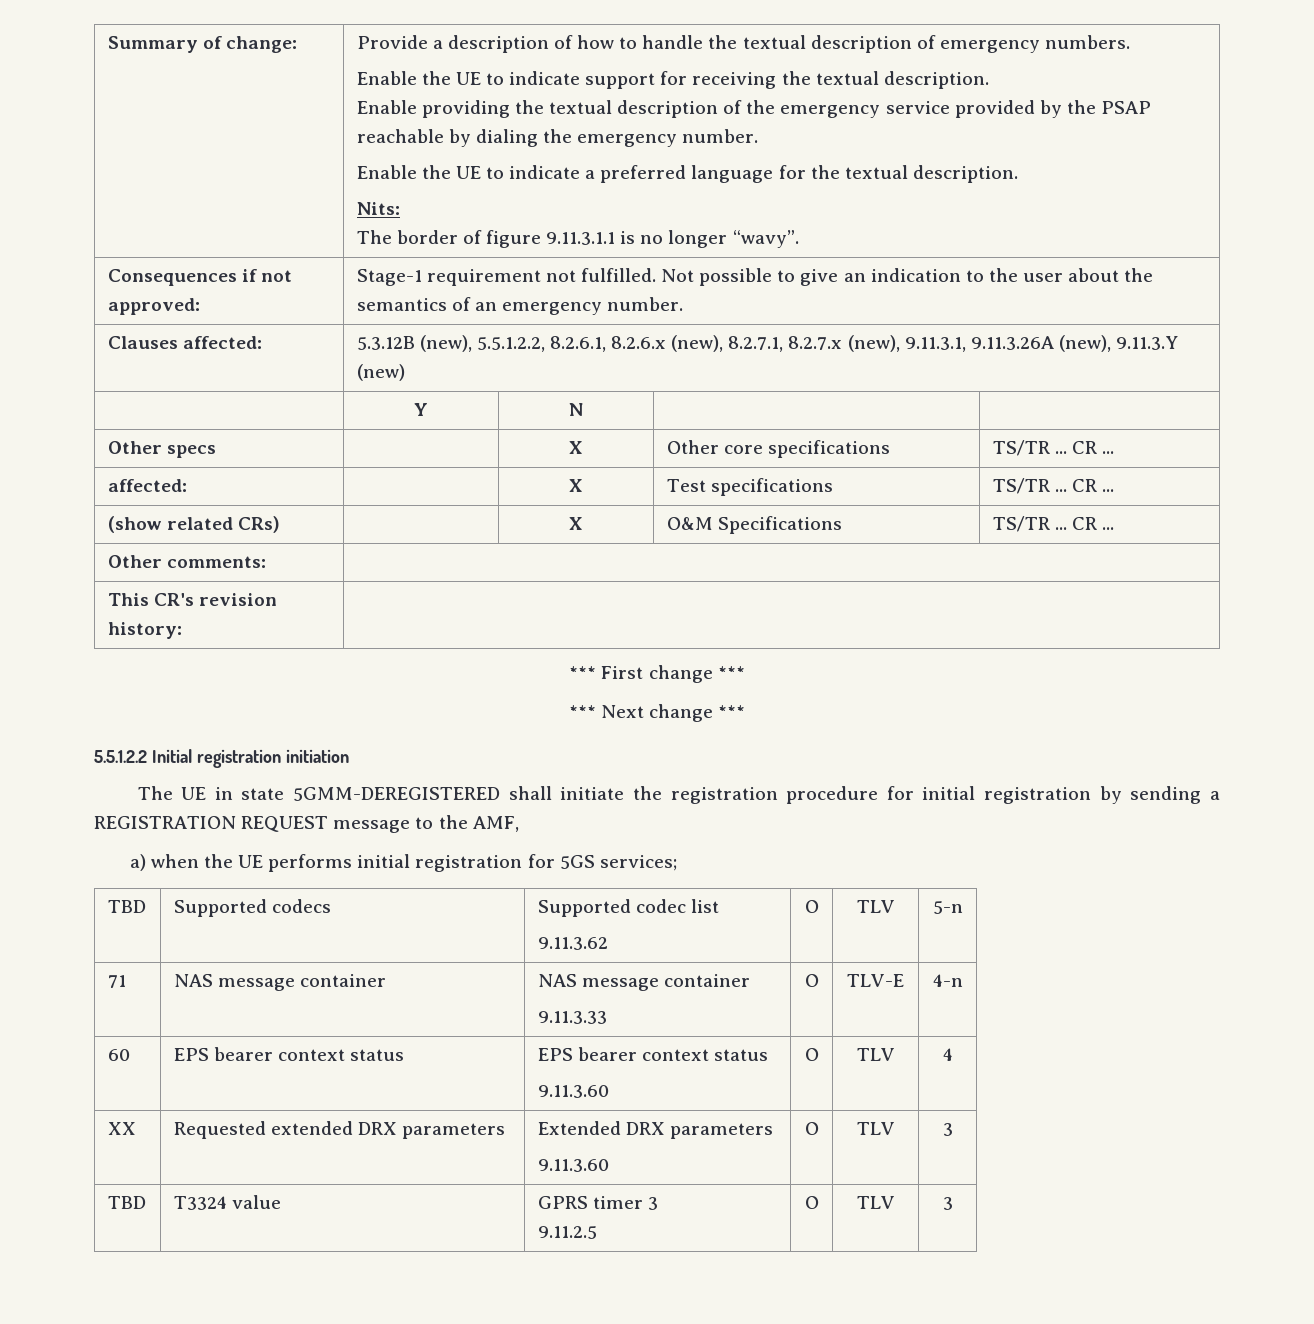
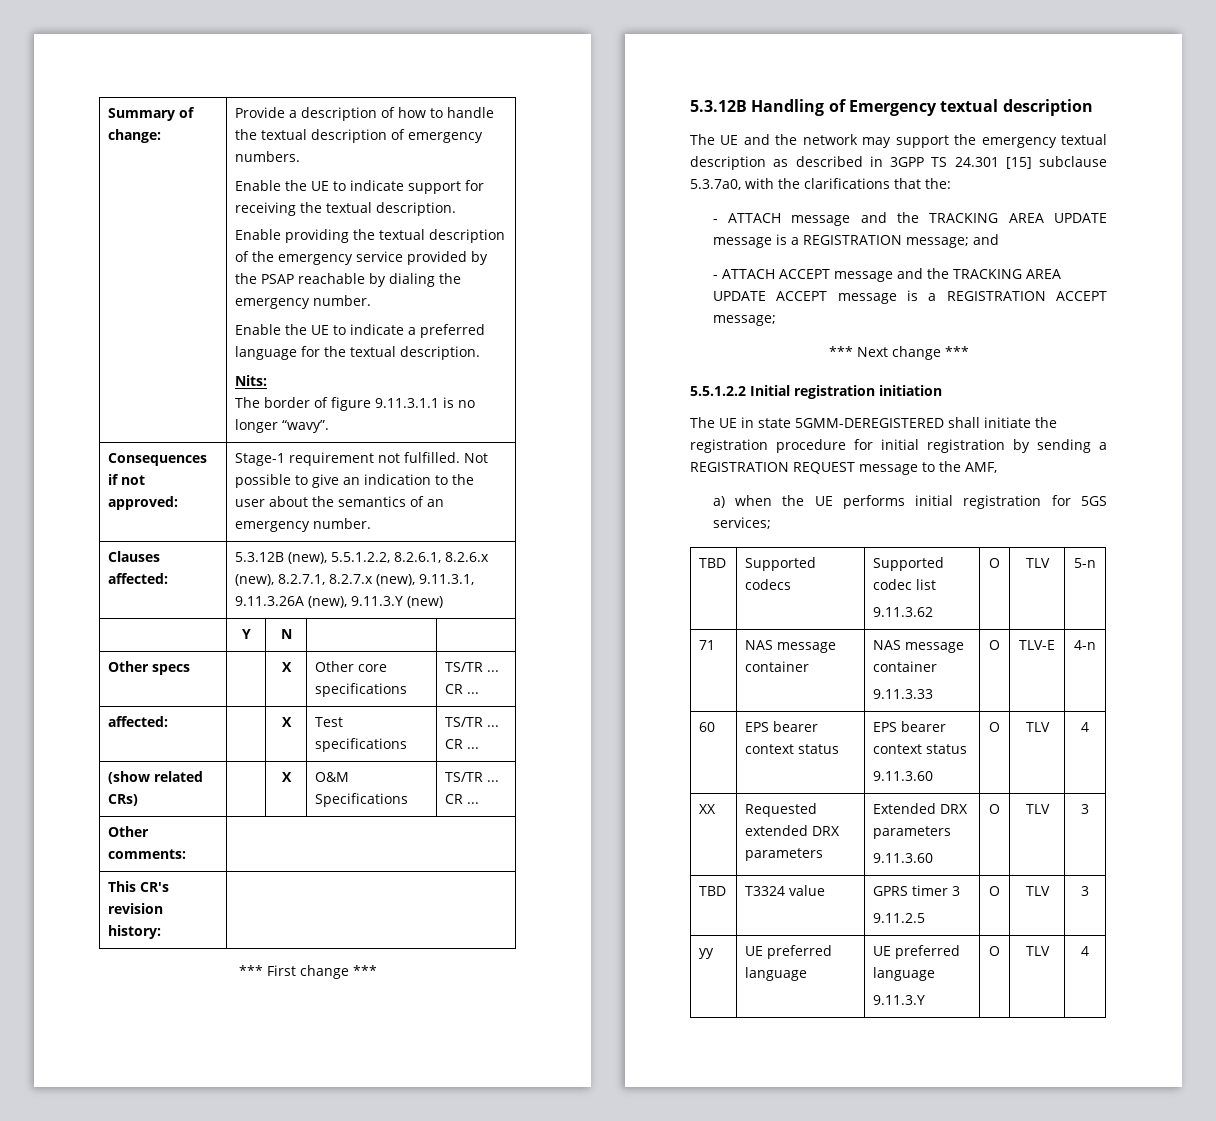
(745, 672) none -> [690,99,1093,116] [690,134,1107,148] [690,156,1107,170] [690,178,951,190] [712,212,1108,226] [712,234,999,248] [712,268,1061,282] [712,290,1107,304] [712,315,776,326] // 5.3.12B Handling of Emergency textual description // The UE and the network may support the emergency textual description as described in 3GPP TS 24.301 [15] subclause 5.3.7a0, with the clarifications that the: // - ATTACH message and the TRACKING AREA UPDATE message is a REGISTRATION message; and // - ATTACH ACCEPT message and the TRACKING AREA UPDATE ACCEPT message is a REGISTRATION ACCEPT message;
(953, 1203) none -> [699,948,715,959] [745,945,833,959] [745,967,808,981] [873,945,961,959] [873,967,936,981] [873,995,926,1005] [989,946,1000,956] [1025,946,1050,956] [1081,946,1089,956] // yy | UE preferred language | UE preferred language // 9.11.3.Y | O | TLV | 4

